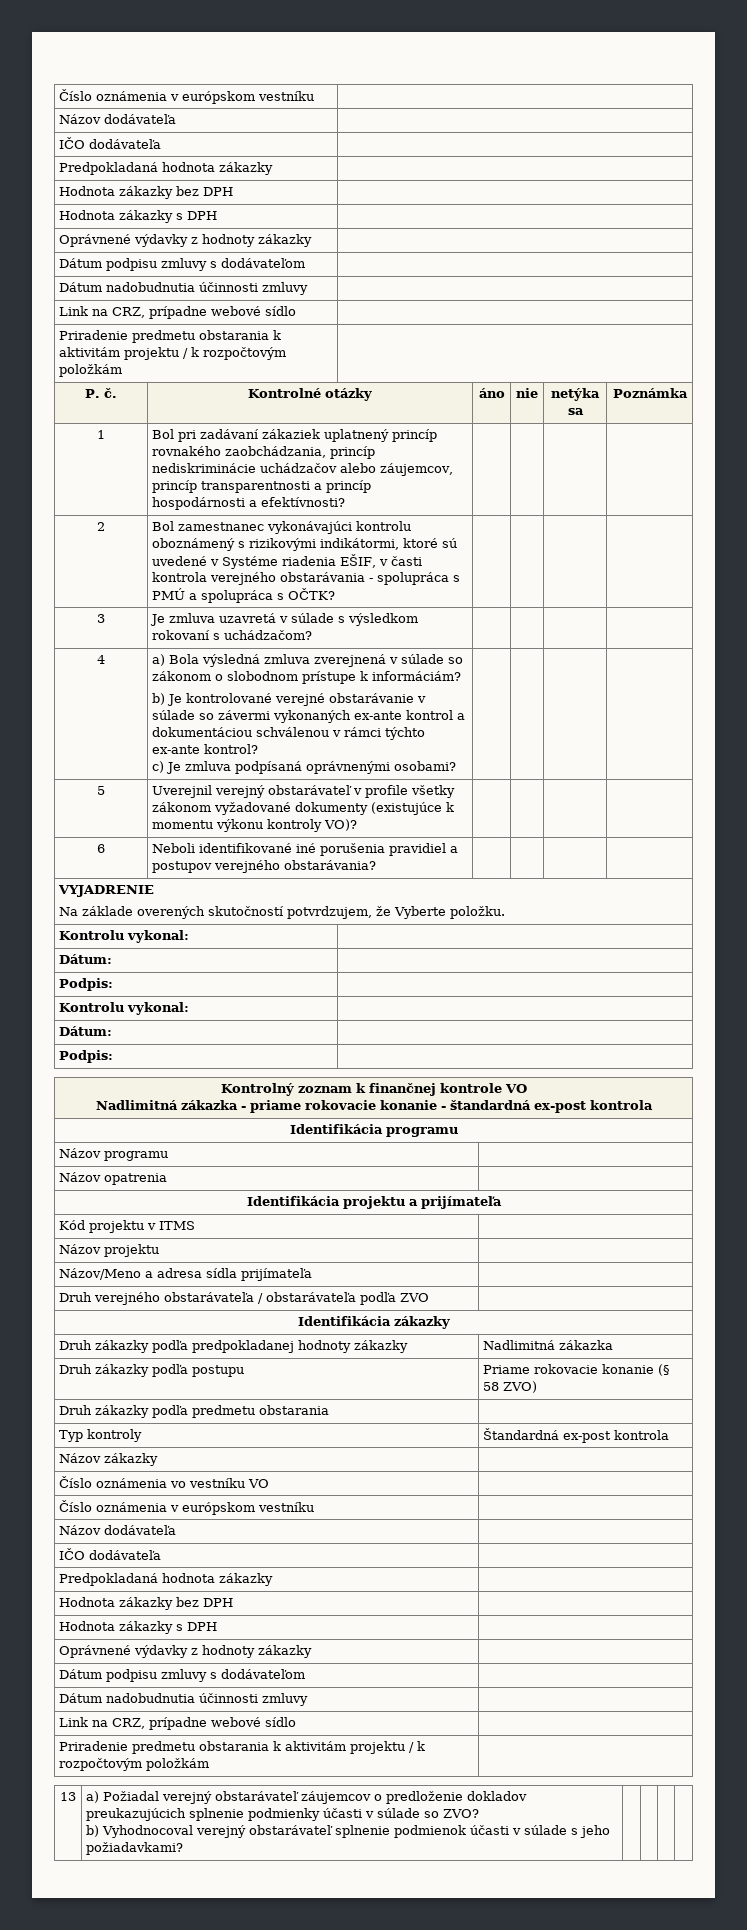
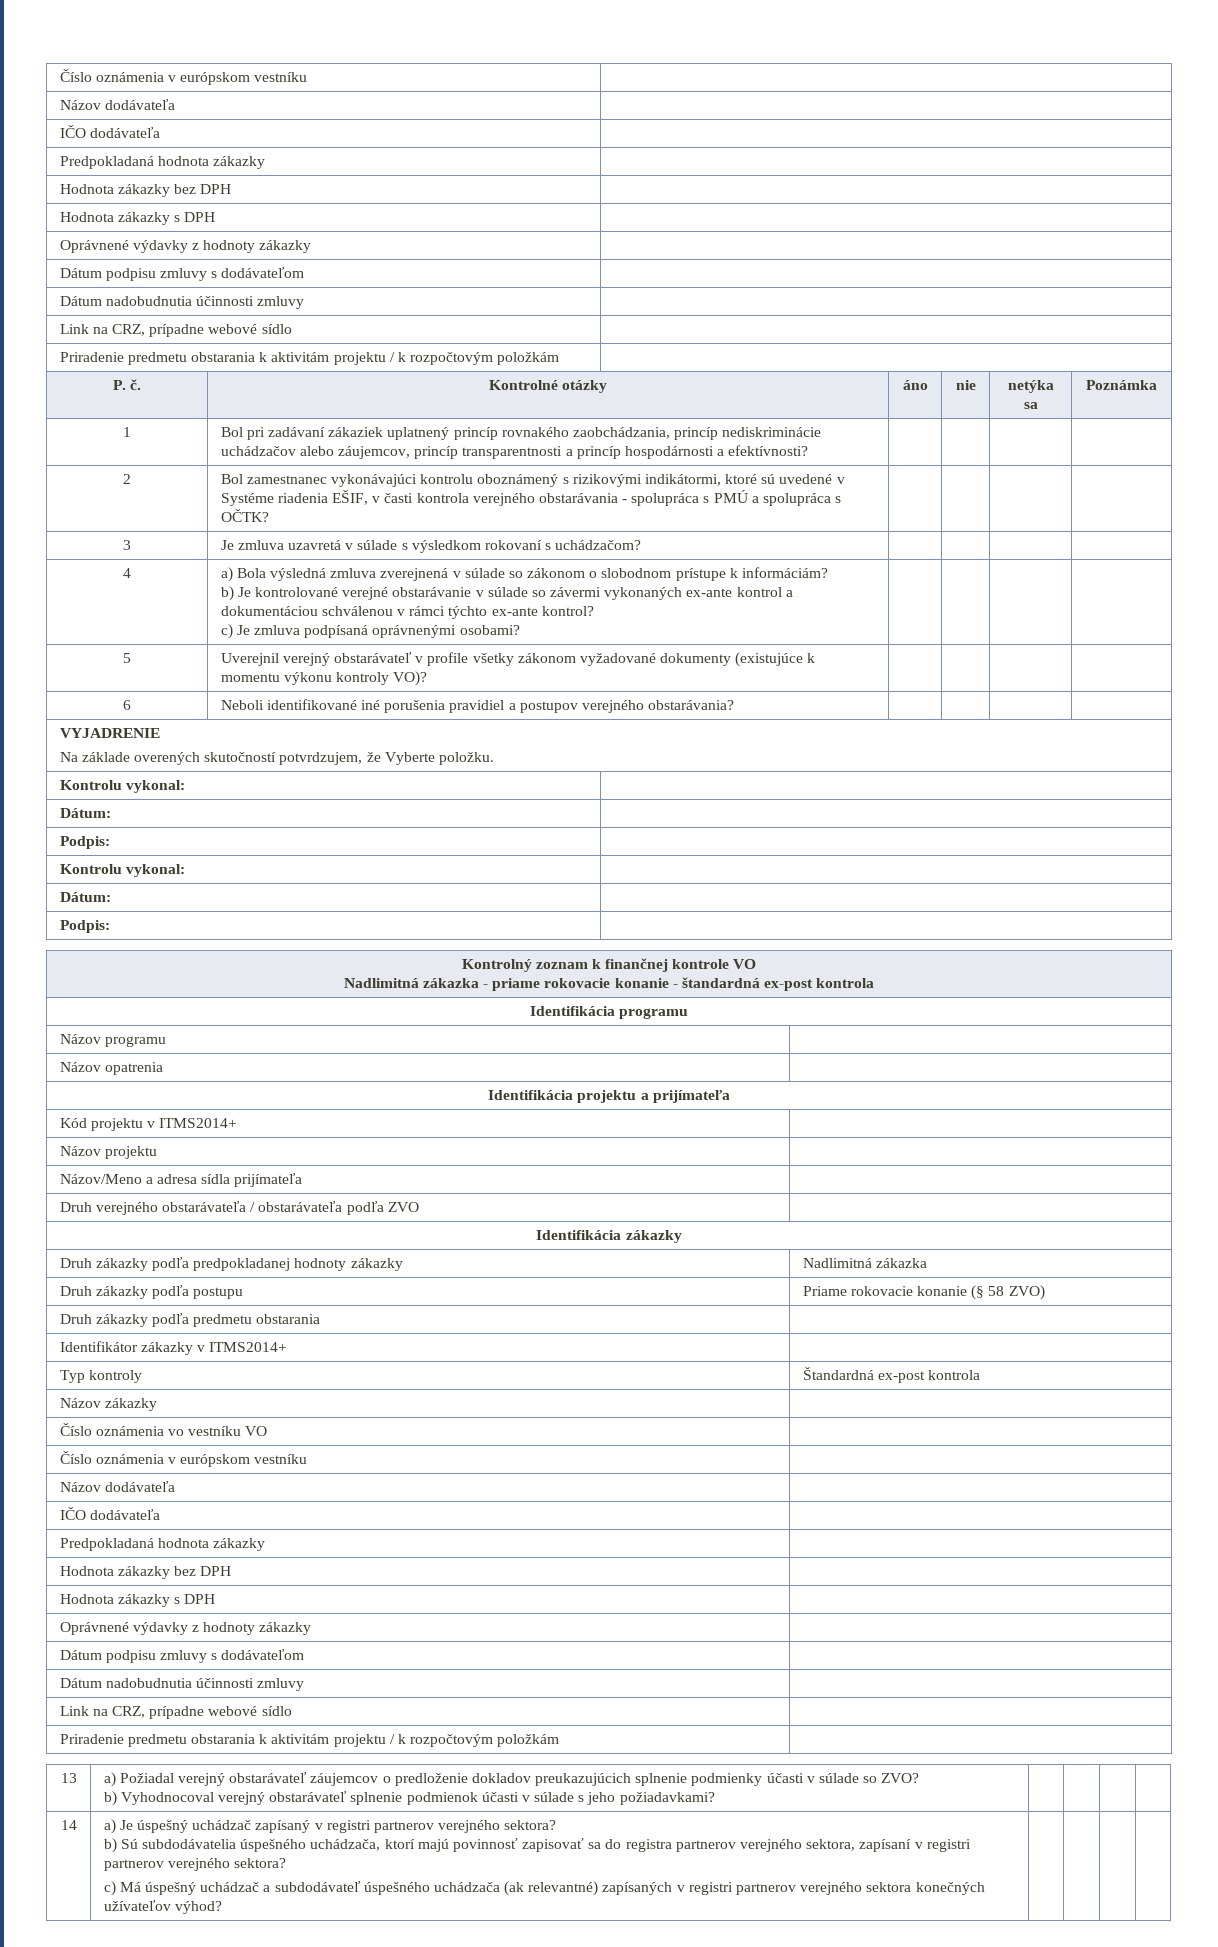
[159,1221,196,1230] ITMS -> [159,1118,238,1128] ITMS2014+
(330, 1410) none -> [59,1341,288,1355] // Identifikátor zákazky v ITMS2014+ |
(184, 1848) none -> [60,1820,77,1830] [103,1819,557,1834] [103,1838,971,1853] [103,1858,286,1871] [103,1881,985,1896] [103,1900,222,1914] // 14 | a) Je úspešný uchádzač zapísaný v registri partnerov verejného sektora? // b) Sú subdodávatelia úspešného uchádzača, ktorí majú povinnosť zapisovať sa do registra partnerov verejného sektora, zapísaní v registri partnerov verejného sektora? // c) Má úspešný uchádzač a subdodávateľ úspešného uchádzača (ak relevantné) zapísaných v registri partnerov verejného sektora konečných užívateľov výhod? | | | |

